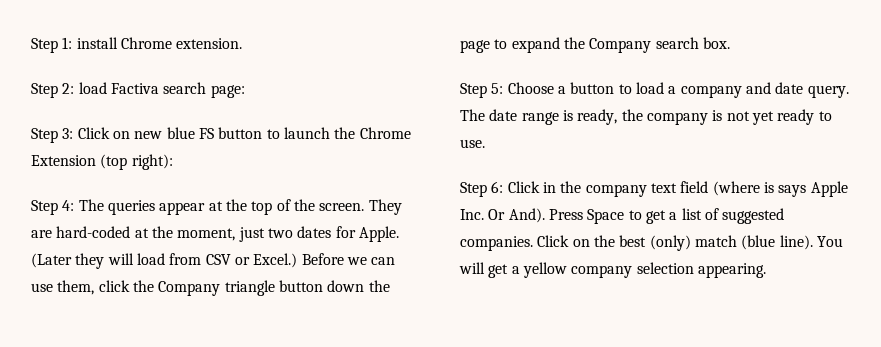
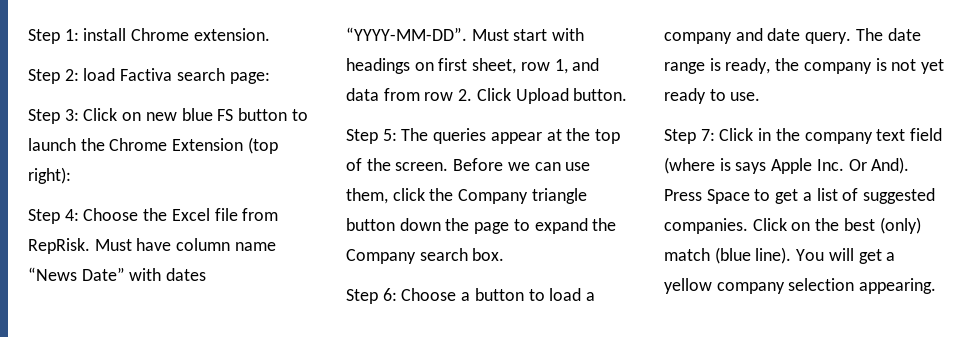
(75, 205) none -> [83,208,279,221] [28,238,276,254] [28,267,207,281] [346,27,585,41] [346,58,600,74] [346,88,628,104] [346,129,397,144] Choose the Excel file from RepRisk. Must have column name “News Date” with dates “YYYY-MM-DD”. Must start with headings on first sheet, row 1, and data from row 2. Click Upload button. // Step 5:
[368,199,402,215] [31,226,399,242] [31,253,298,269] They are hard-coded at the moment, just two dates for Apple. (Later they will load from CSV or Excel.) -> (449, 166) none
[491,83,504,94] 5: -> [382,288,397,301] 6:
[491,181,504,193] 6: -> [700,129,715,141] 7:

